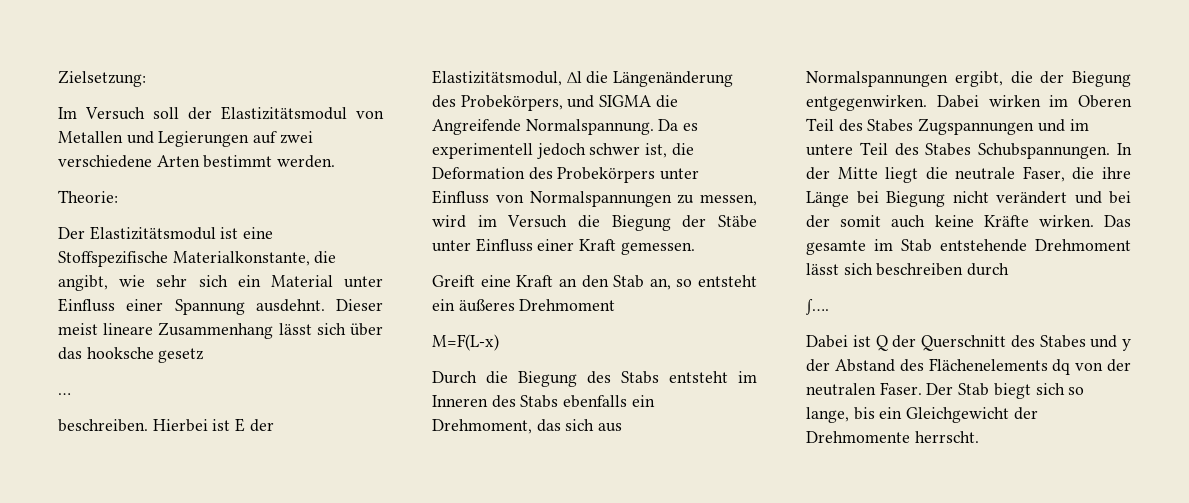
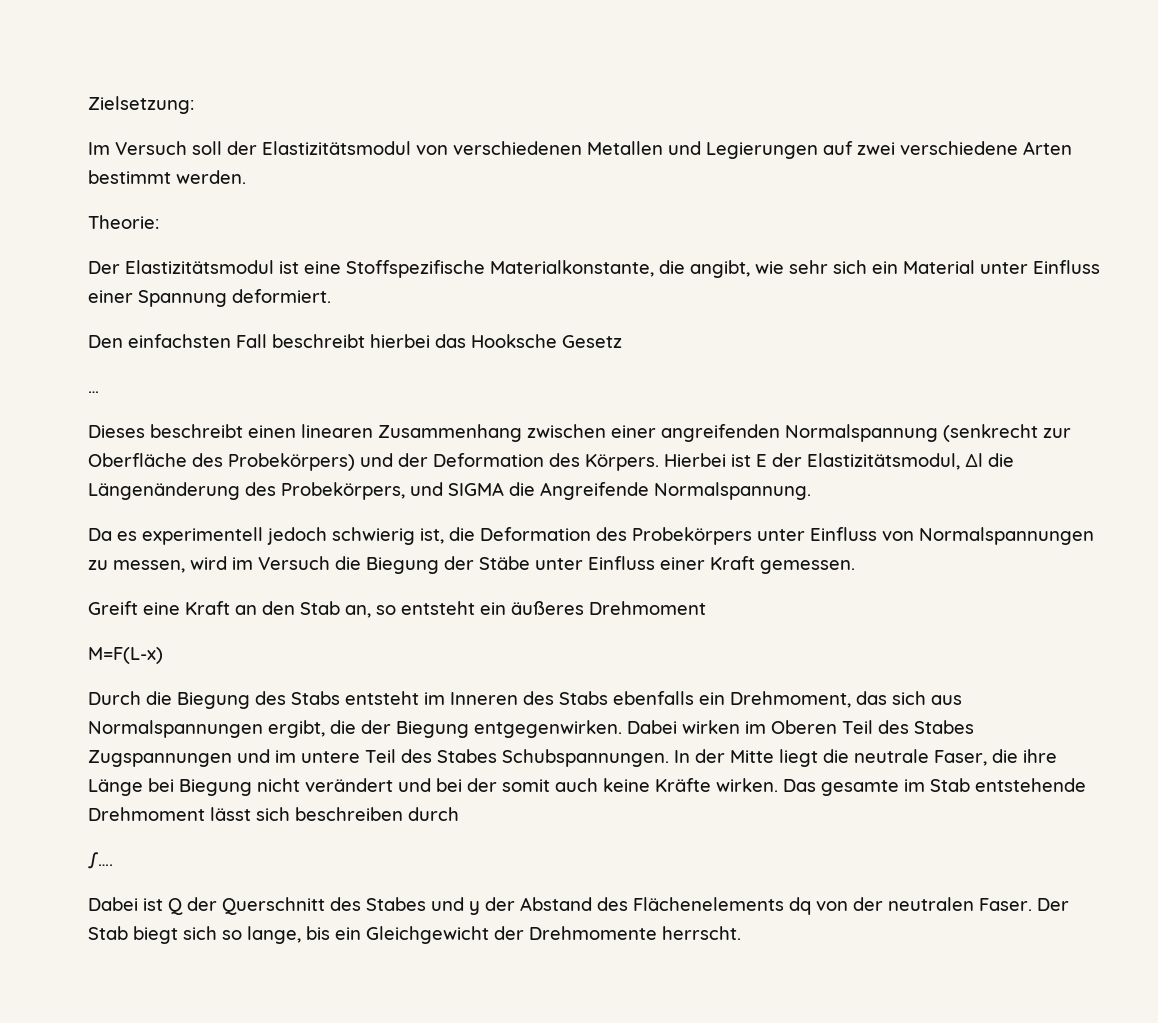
(384, 114) none -> [453,141,582,155] verschiedenen
[255,299,383,312] [58,322,383,339] [58,347,205,363] [58,393,71,395] [58,419,148,432] ausdehnt. Dieser meist lineare Zusammenhang lässt sich über das hooksche gesetz // … // beschreiben. -> [232,289,331,303] [88,334,622,348] [88,391,99,393] [88,424,1071,442] [88,453,659,471] deformiert. // Den einfachsten Fall beschreibt hierbei das Hooksche Gesetz // … // Dieses beschreibt einen linearen Zusammenhang zwischen einer angreifenden Normalspannung (senkrecht zur Oberfläche des Probekörpers) und der Deformation des Körpers.
(654, 127) none -> (811, 491) //
[589,143,641,155] schwer -> [332,527,415,545] schwierig

